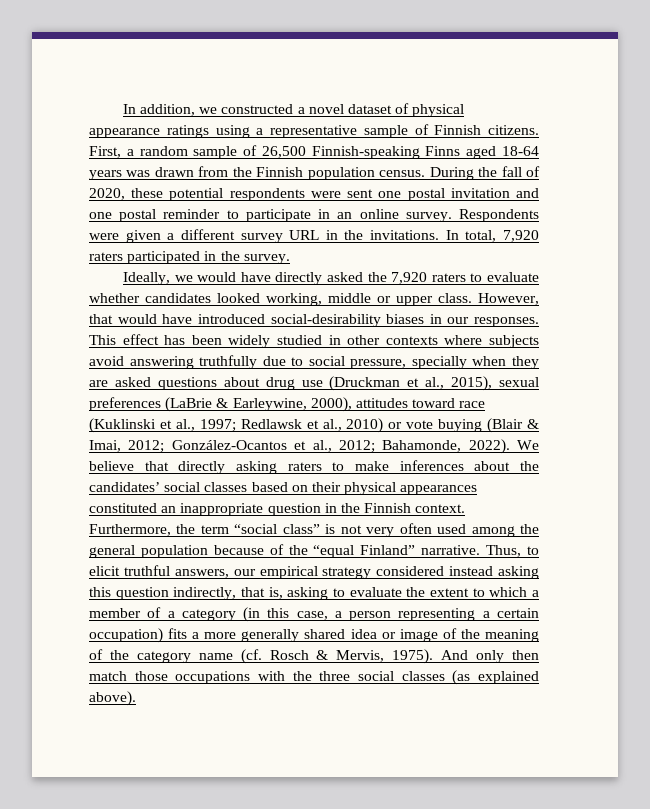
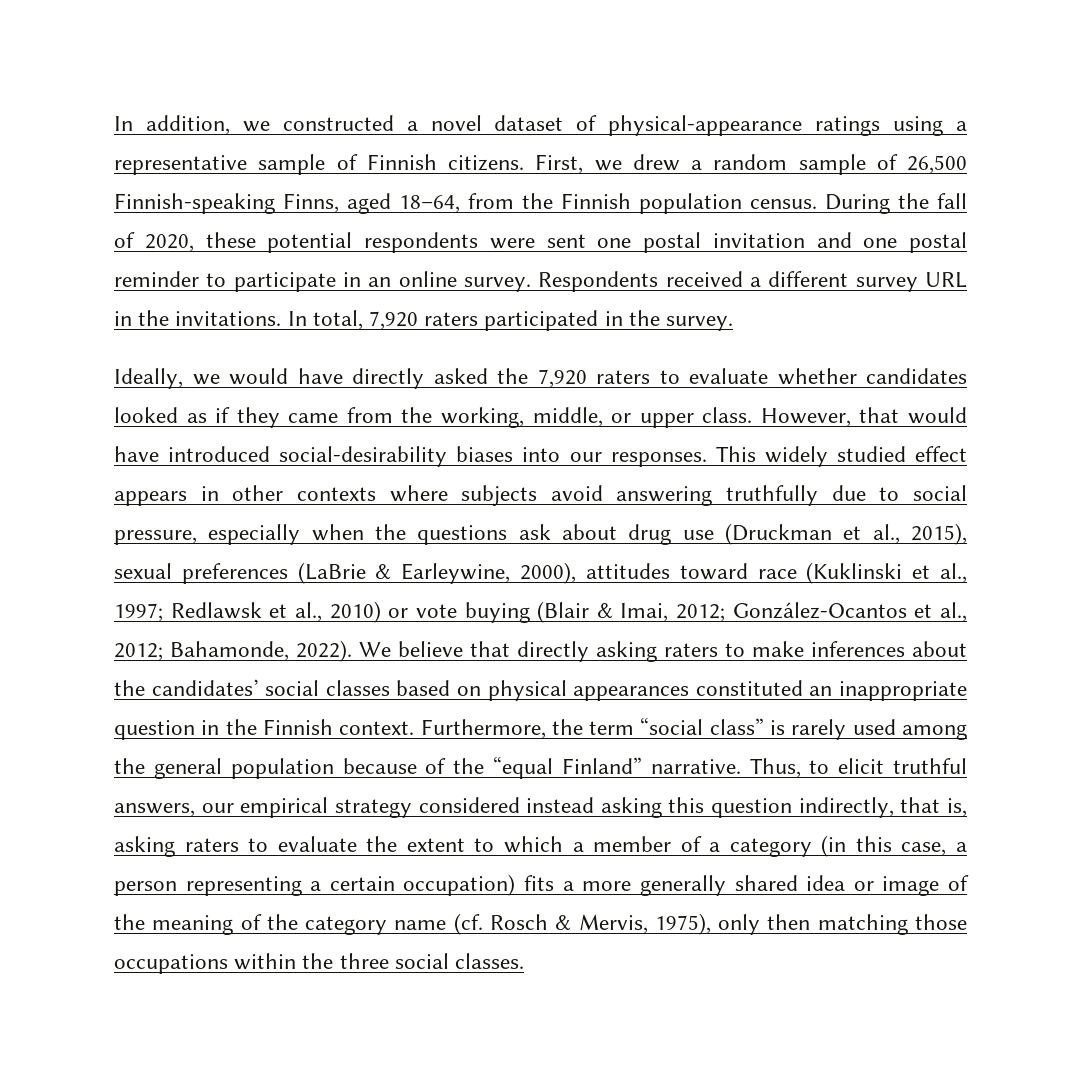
[412,104,465,117] [89,128,160,138] physical appearance -> [608,115,803,136] physical-appearance
(121, 152) none -> [594,154,680,171] we drew
[425,146,539,159] [89,167,194,180] Finns aged 18-64 years was drawn -> [283,193,460,214] Finns, aged 18–64,
[89,230,161,243] were given -> [665,271,743,287] received
[266,293,371,306] working, middle -> [186,407,603,428] as if they came from the working, middle,
[429,314,442,324] in -> [522,447,561,462] into
[122,334,322,348] effect has been widely studied -> [764,446,968,467] [114,491,187,506] widely studied effect appears
[411,356,539,369] [89,377,217,390] specially when they are asked questions -> [208,524,551,545] especially when the questions ask
[311,482,341,492] their -> (481, 691) none
[340,523,432,537] not very often -> [791,719,847,740] rarely
(329, 593) none -> [184,838,239,852] raters
[392,649,469,664] 1975). And -> [654,913,711,935] 1975),
[89,671,127,681] match -> [817,914,908,935] matching
[258,671,285,681] with -> [234,953,297,970] within
[401,670,539,685] [89,691,136,706] classes (as explained above). -> [455,953,525,969] classes.

